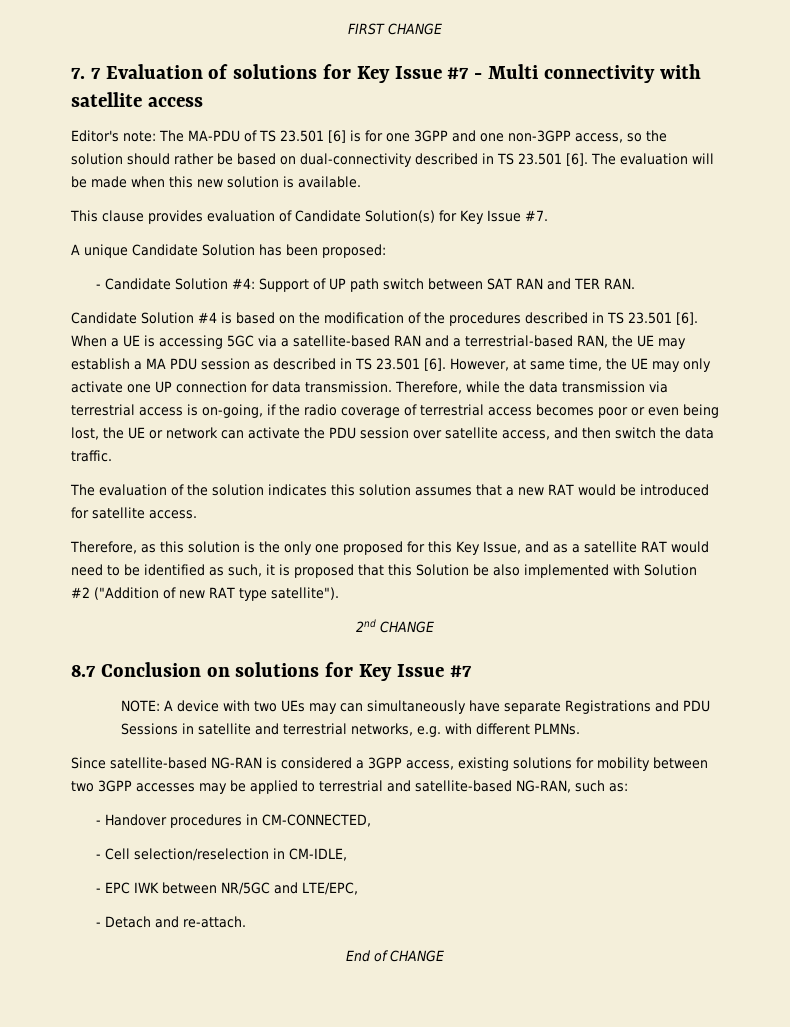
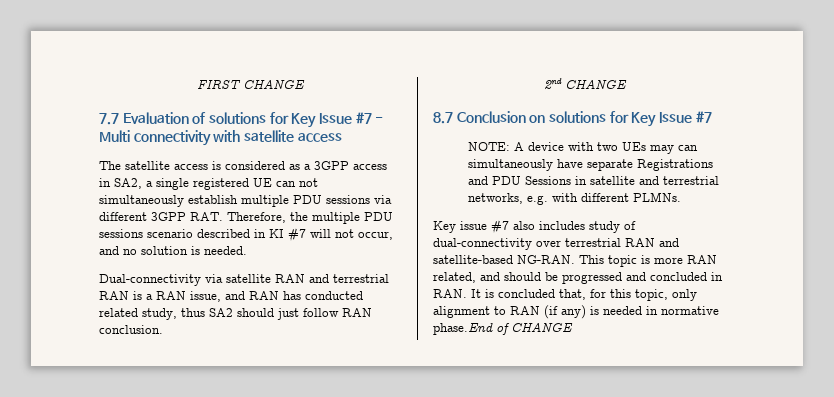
[71,67,101,79] 7. 7 -> [99,113,119,125] 7.7
[71,130,667,143] [71,153,714,167] [71,176,361,188] [70,210,548,224] [71,244,386,258] [95,278,635,292] [71,312,698,326] [71,335,686,349] [71,358,711,372] [71,381,668,394] [71,404,719,418] [71,427,714,440] [71,450,112,462] [70,484,709,496] [71,507,197,519] [70,541,709,555] [71,564,697,578] [71,587,339,601] Editor's note: The MA-PDU of TS 23.501 [6] is for one 3GPP and one non-3GPP access, so the solution should rather be based on dual-connectivity described in TS 23.501 [6]. The evaluation will be made when this new solution is available. // This clause provides evaluation of Candidate Solution(s) for Key Issue #7. // A unique Candidate Solution has been proposed: // - Candidate Solution #4: Support of UP path switch between SAT RAN and TER RAN. // Candidate Solution #4 is based on the modification of the procedures described in TS 23.501 [6]. When a UE is accessing 5GC via a satellite-based RAN and a terrestrial-based RAN, the UE may establish a MA PDU session as described in TS 23.501 [6]. However, at same time, the UE may only activate one UP connection for data transmission. Therefore, while the data transmission via terrestrial access is on-going, if the radio coverage of terrestrial access becomes poor or even being lost, the UE or network can activate the PDU session over satellite access, and then switch the data traffic. // The evaluation of the solution indicates this solution assumes that a new RAT would be introduced for satellite access. // Therefore, as this solution is the only one proposed for this Key Issue, and as a satellite RAT would need to be identified as such, it is proposed that this Solution be also implemented with Solution #2 ("Addition of new RAT type satellite"). -> [99,161,387,170] [99,178,318,190] [99,195,392,207] [99,212,393,224] [99,228,393,242] [99,246,247,255] [99,274,389,286] [99,291,363,302] [99,308,372,320] [99,325,163,334] The satellite access is considered as a 3GPP access in SA2, a single registered UE can not simultaneously establish multiple PDU sessions via different 3GPP RAT. Therefore, the multiple PDU sessions scenario described in KI #7 will not occur, and no solution is needed. // Dual-connectivity via satellite RAN and terrestrial RAN is a RAN issue, and RAN has conducted related study, thus SA2 should just follow RAN conclusion.
[71,757,708,771] [71,780,628,794] [95,814,371,828] [95,848,347,861] [95,882,358,895] [95,916,246,928] [346,950,371,962] Since satellite-based NG-RAN is considered a 3GPP access, existing solutions for mobility between two 3GPP accesses may be applied to terrestrial and satellite-based NG-RAN, such as: // - Handover procedures in CM-CONNECTED, // - Cell selection/reselection in CM-IDLE, // - EPC IWK between NR/5GC and LTE/EPC, // - Detach and re-attach. // End -> [433,220,636,234] [433,238,679,250] [433,255,717,267] [433,272,723,284] [433,289,697,301] [433,305,719,319] [433,323,493,335] Key issue #7 also includes study of dual-connectivity over terrestrial RAN and satellite-based NG-RAN. This topic is more RAN related, and should be progressed and concluded in RAN. It is concluded that, for this topic, only alignment to RAN (if any) is needed in normative phase.End

